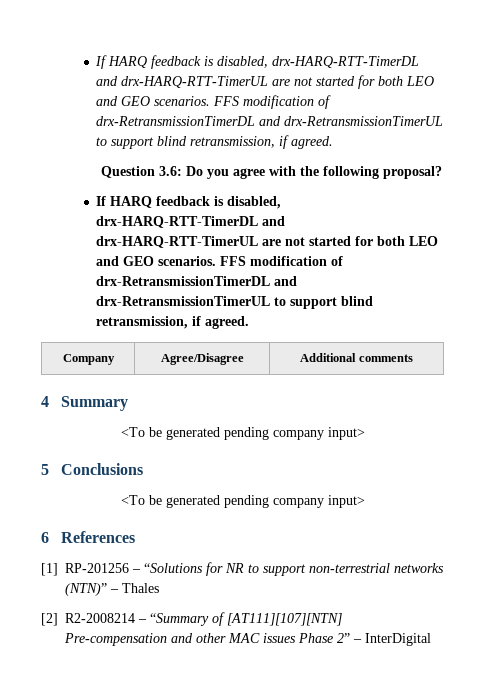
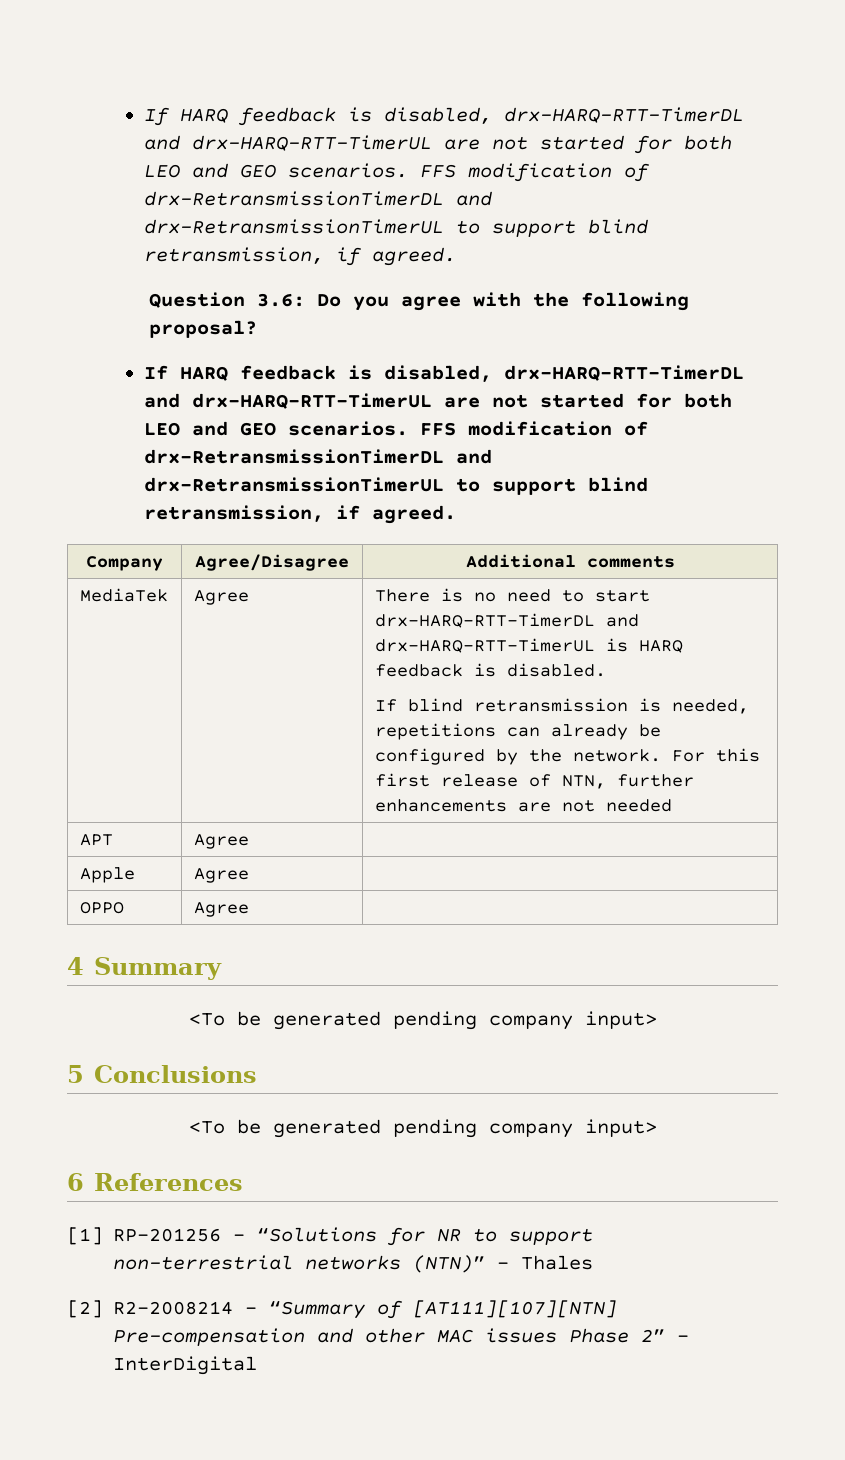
(413, 358) none -> [79,588,168,602] [193,590,249,605] [374,588,650,602] [374,613,639,628] [374,638,683,653] [374,663,606,677] [374,698,749,714] [374,723,661,740] [374,748,760,765] [374,773,694,789] [374,799,672,812] [79,834,113,846] [193,834,249,849] [79,867,135,883] [193,868,249,883] [79,902,124,914] [193,902,249,917] // MediaTek | Agree | There is no need to start drx-HARQ-RTT-TimerDL and drx-HARQ-RTT-TimerUL is HARQ feedback is disabled. // If blind retransmission is needed, repetitions can already be configured by the network. For this first release of NTN, further enhancements are not needed // APT | Agree | // Apple | Agree | // OPPO | Agree |

